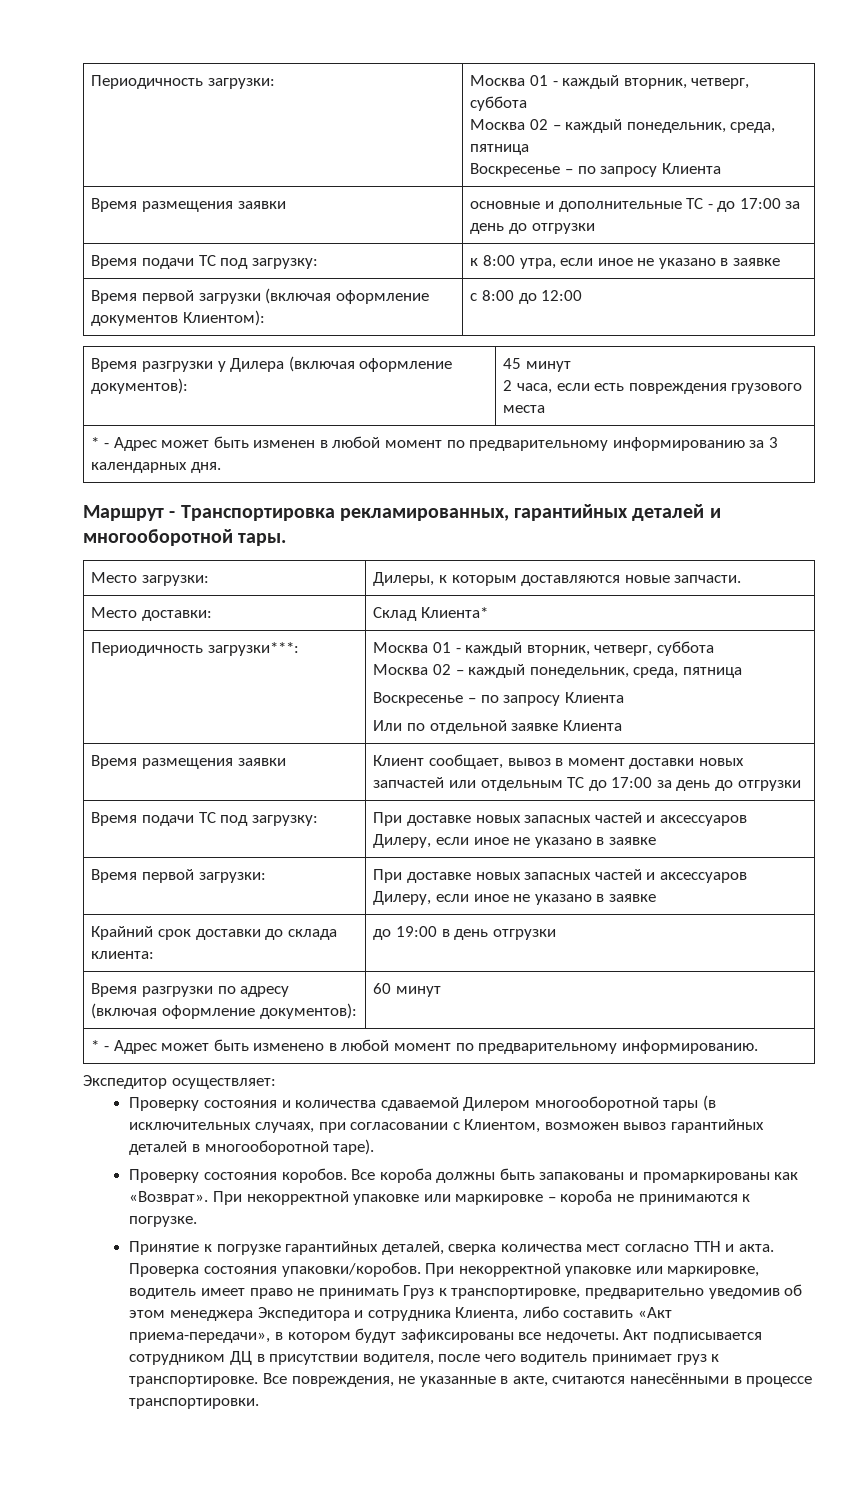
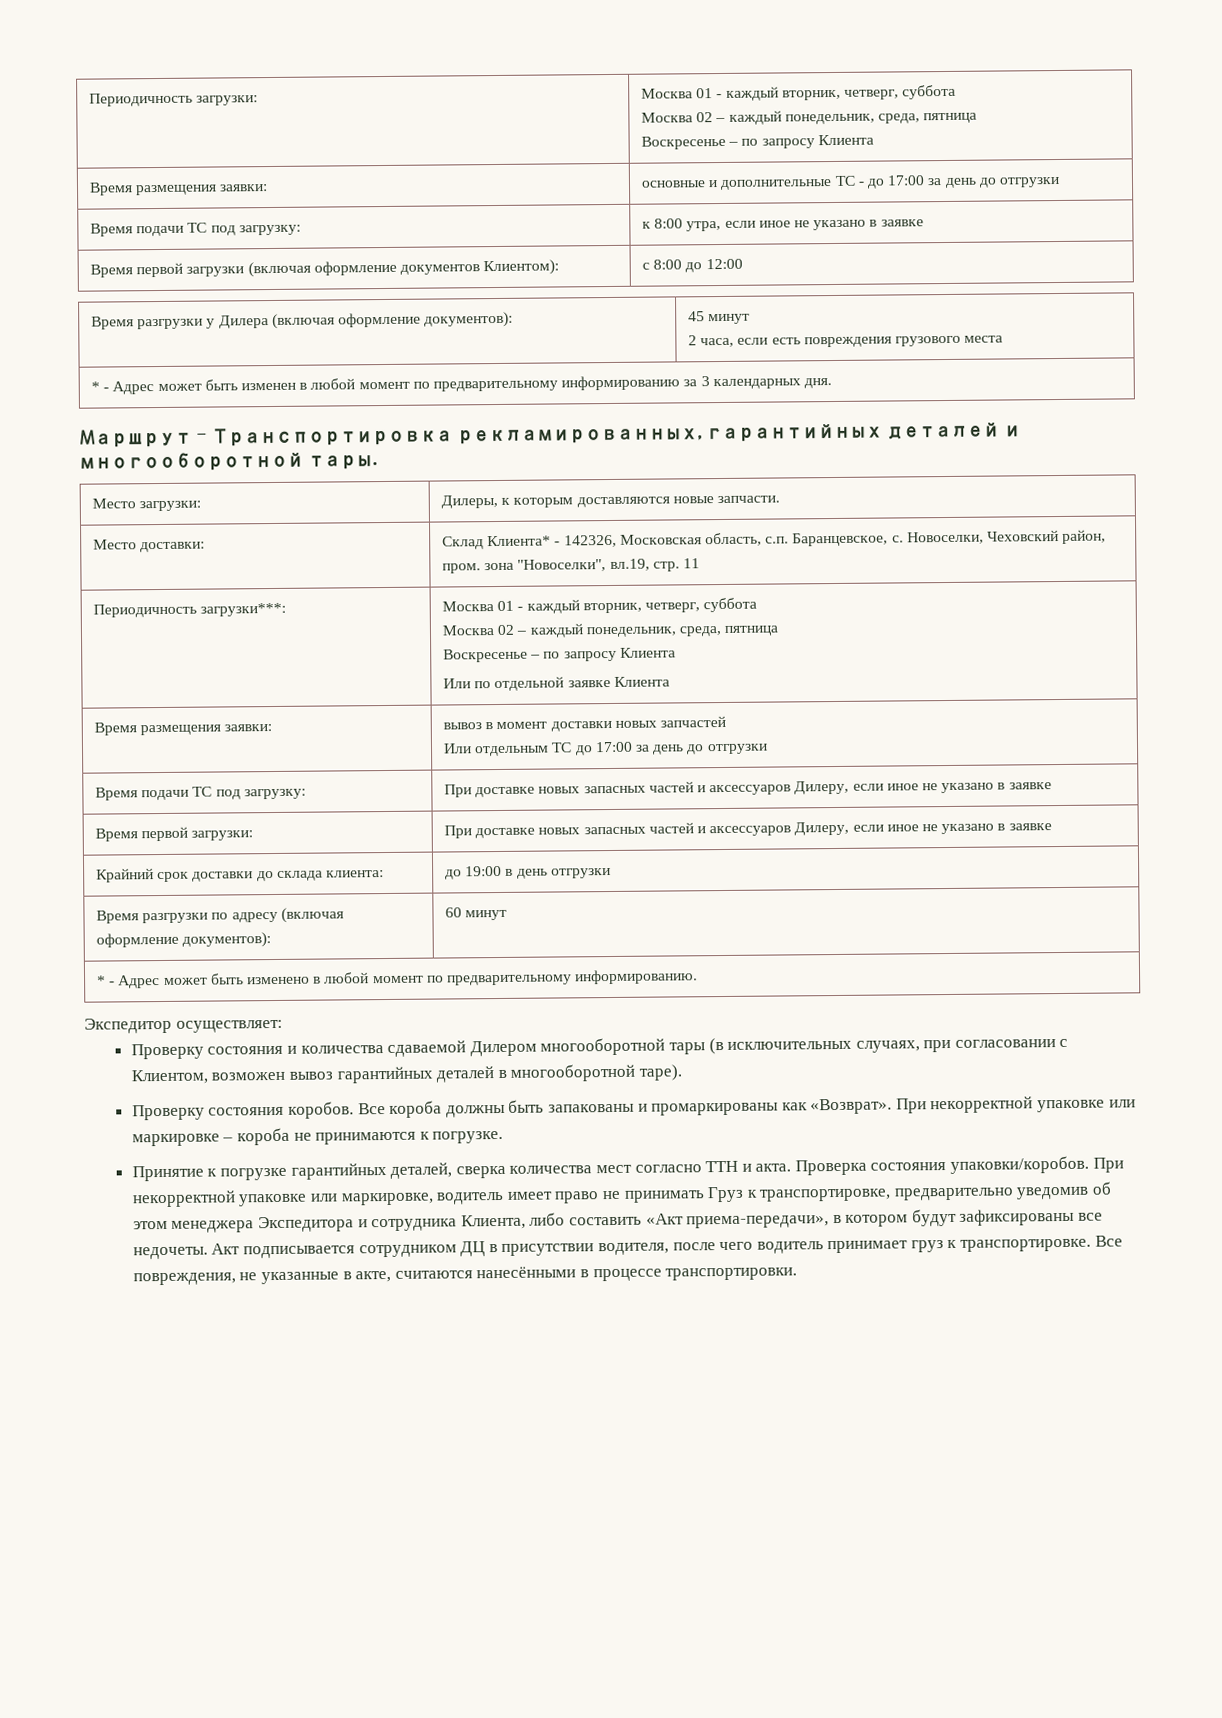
[237,201,286,209] заявки -> [219,184,269,192] заявки:
(488, 612) none -> [554,529,1107,548] [442,558,701,574] - 142326, Московская область, с.п. Баранцевское, с. Новоселки, Чеховский район, пром. зона "Новоселки", вл.19, стр. 11
[237,758,286,766] [373,754,503,769] заявки | Клиент сообщает, -> [224,724,273,732] заявки: |
[448,780,476,788] или -> [443,743,473,754] // Или

